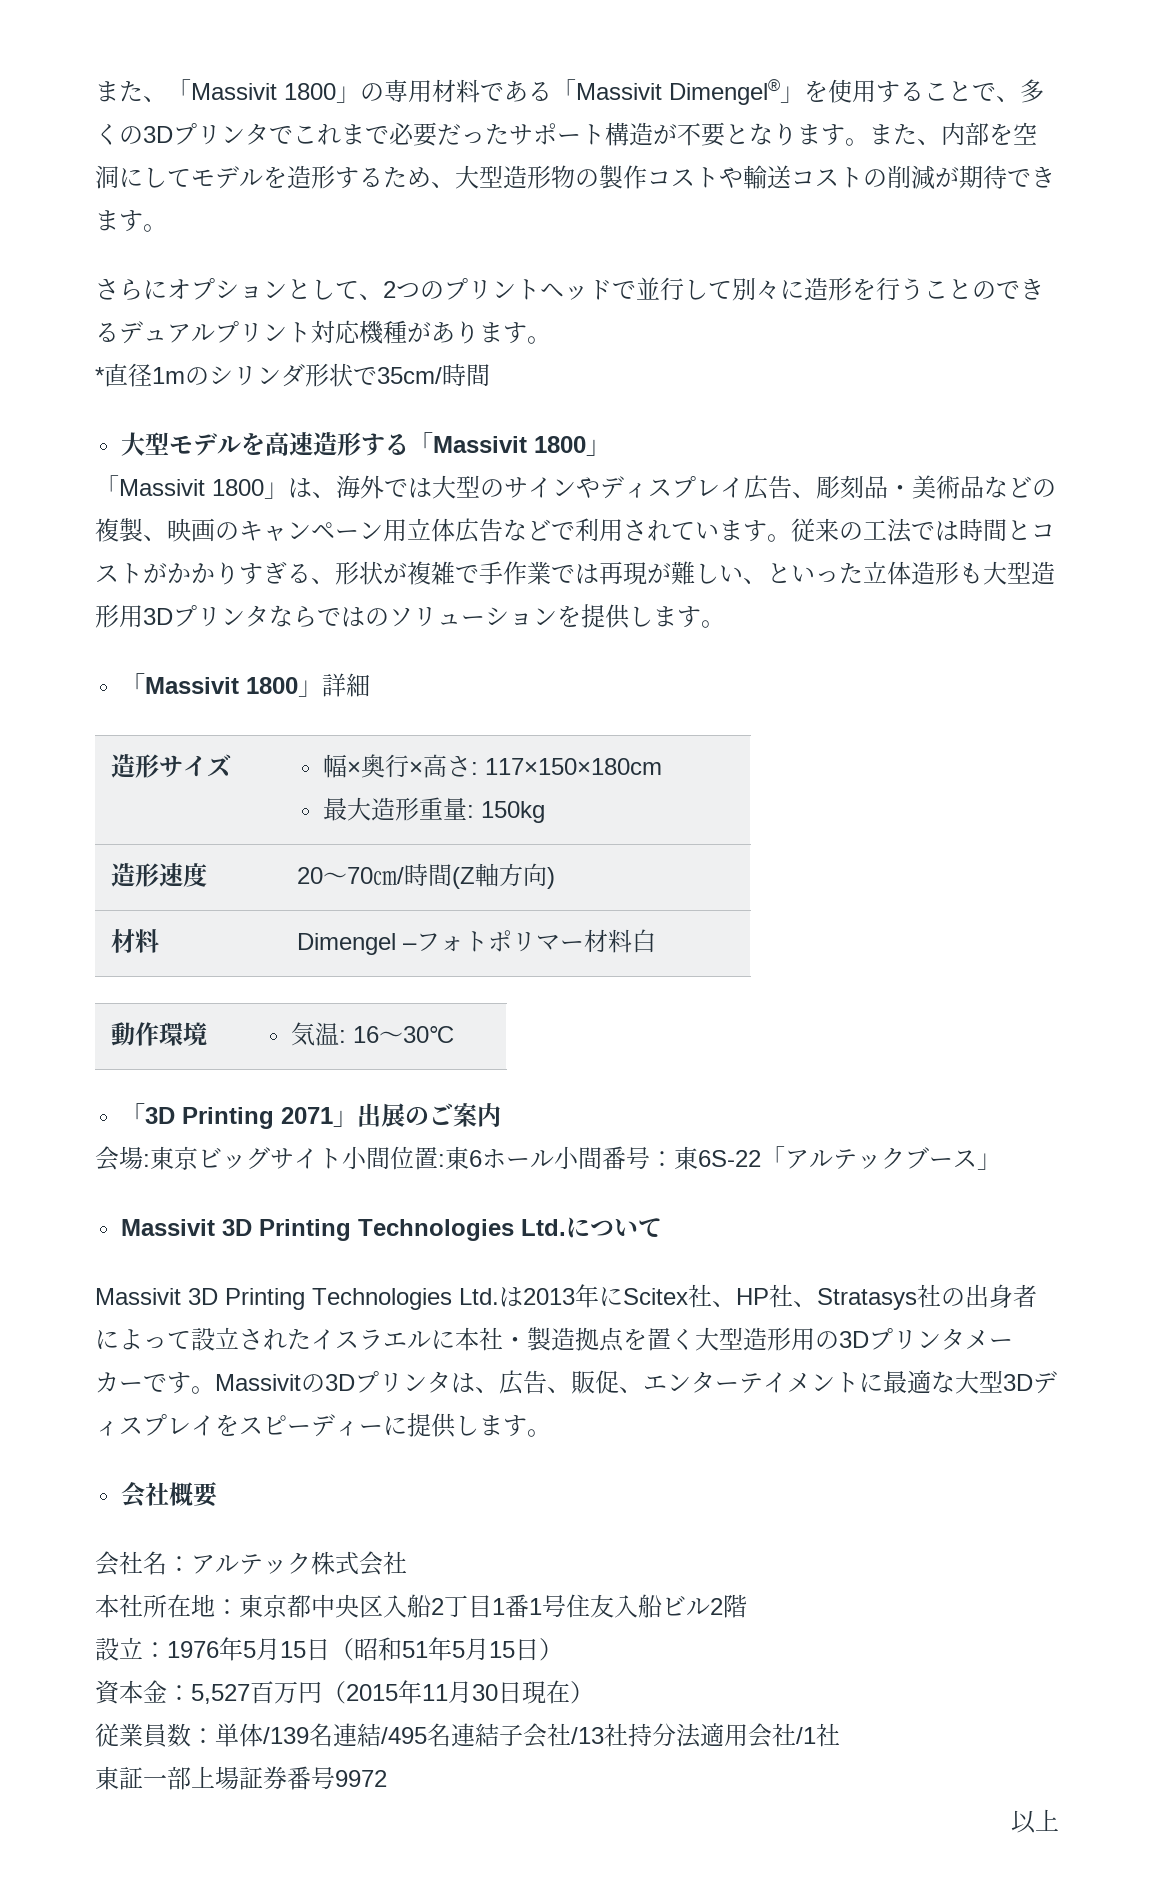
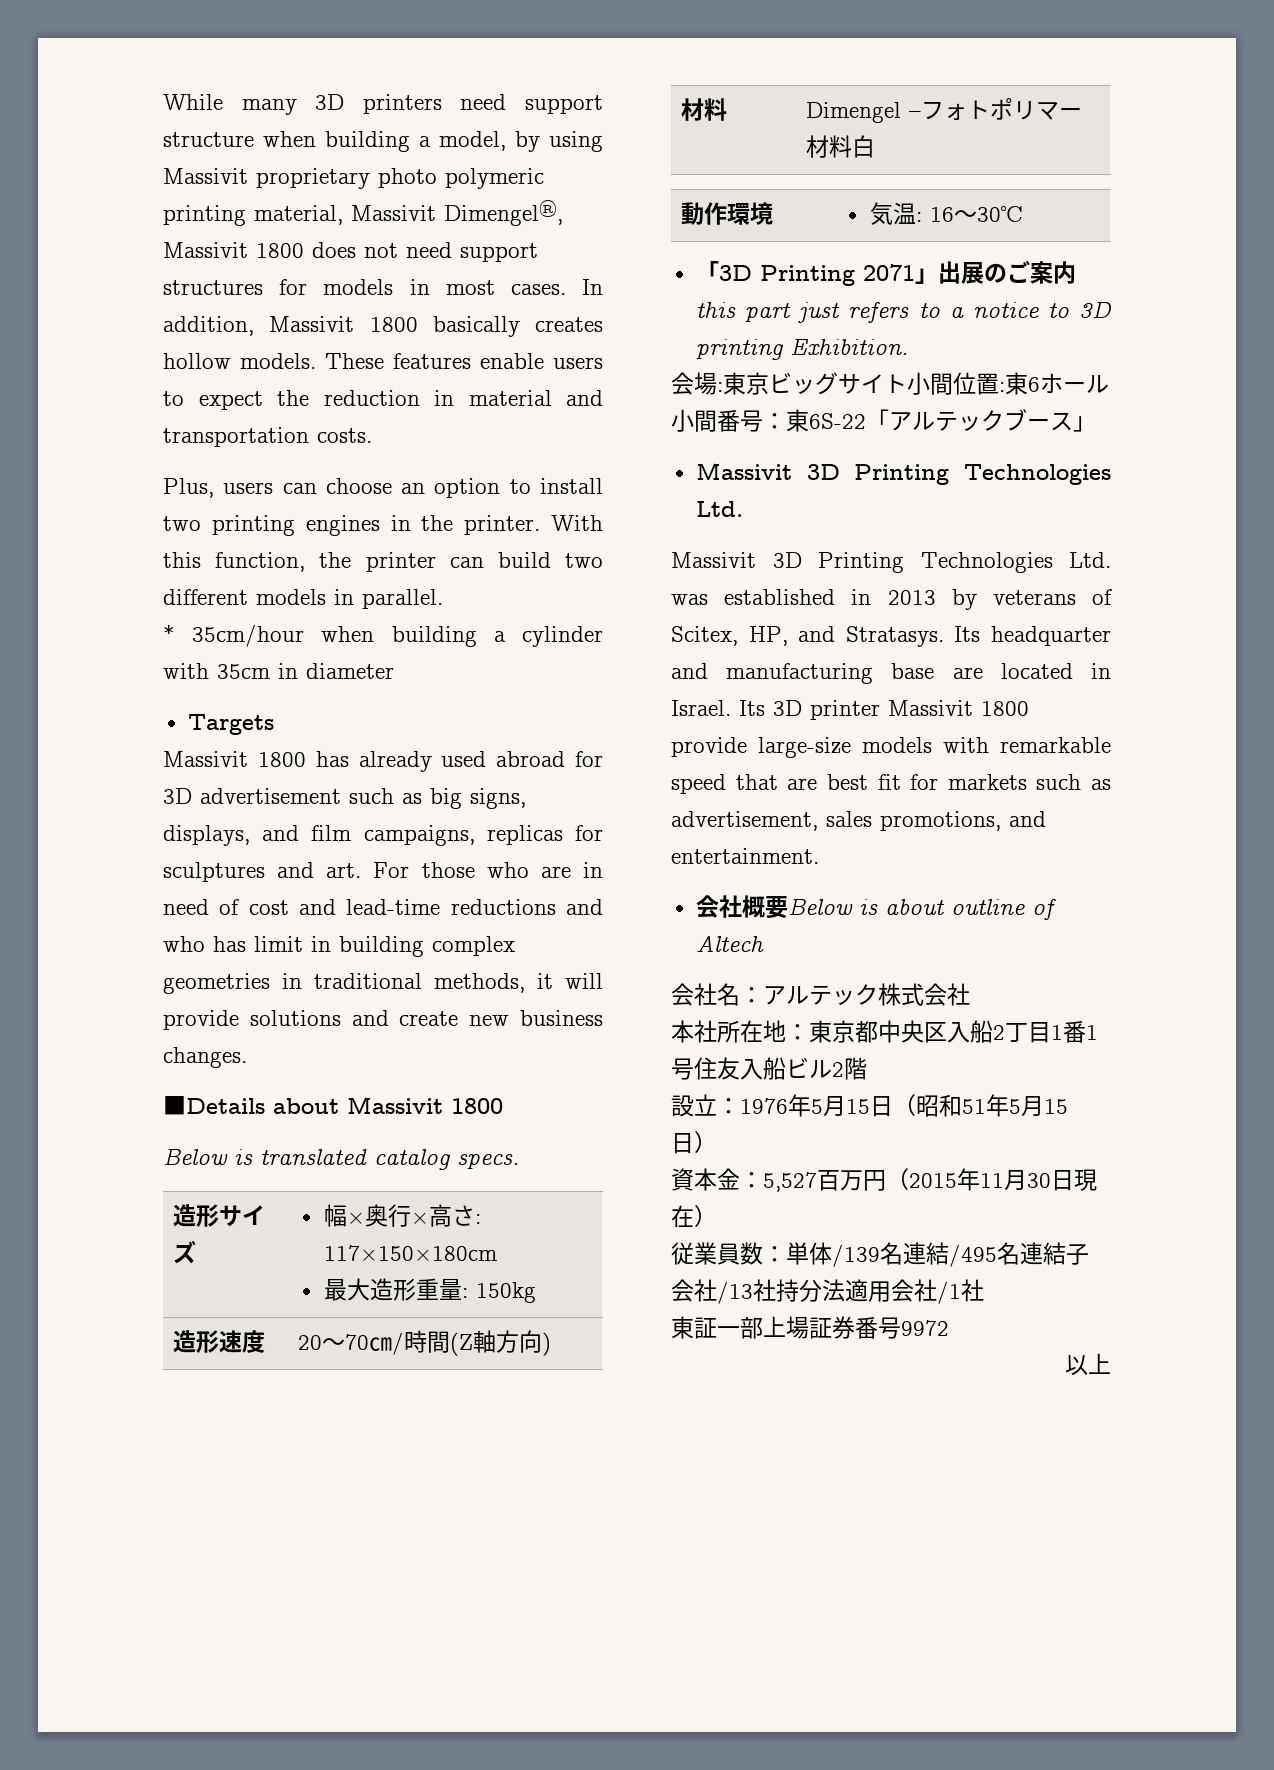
[95,79,1044,105] [95,122,1037,147] [95,165,1055,190] [95,210,167,232] [95,277,1044,301] [95,320,551,344] [95,363,490,387] [121,432,611,456] [95,475,1056,500] [95,518,1055,543] [95,561,1055,585] [95,604,725,629] [121,673,371,697] また、「Massivit 1800」の専用材料である「Massivit Dimengel®」を使用することで、多くの3Dプリンタでこれまで必要だったサポート構造が不要となります。また、内部を空洞にしてモデルを造形するため、大型造形物の製作コストや輸送コストの削減が期待できます。 // さらにオプションとして、2つのプリントヘッドで並行して別々に造形を行うことのできるデュアルプリント対応機種があります。 // *直径1mのシリンダ形状で35cm/時間 // 大型モデルを高速造形する「Massivit 1800」 // 「Massivit 1800」は、海外では大型のサインやディスプレイ広告、彫刻品・美術品などの複製、映画のキャンペーン用立体広告などで利用されています。従来の工法では時間とコストがかかりすぎる、形状が複雑で手作業では再現が難しい、といった立体造形も大型造形用3Dプリンタならではのソリューションを提供します。 // 「Massivit 1800」詳細 -> [163,94,603,115] [163,131,603,152] [163,168,544,189] [163,200,563,226] [163,242,538,262] [163,279,603,295] [163,316,603,337] [163,353,603,369] [163,390,603,410] [163,427,372,447] [163,478,603,498] [163,515,603,536] [163,552,603,572] [163,589,443,609] [163,624,603,647] [163,663,394,679] [188,714,275,735] [163,751,603,772] [163,788,526,809] [163,825,603,846] [163,862,603,882] [163,899,603,915] [163,936,515,957] [163,973,603,994] [163,1010,603,1030] [163,1047,247,1068] [163,1096,503,1115] [163,1148,520,1170] While many 3D printers need support structure when building a model, by using Massivit proprietary photo polymeric printing material, Massivit Dimengel®, Massivit 1800 does not need support structures for models in most cases. In addition, Massivit 1800 basically creates hollow models. These features enable users to expect the reduction in material and transportation costs. // Plus, users can choose an option to install two printing engines in the printer. With this function, the printer can build two different models in parallel. // * 35cm/hour when building a cylinder with 35cm in diameter // Targets // Massivit 1800 has already used abroad for 3D advertisement such as big signs, displays, and film campaigns, replicas for sculptures and art. For those who are in need of cost and lead-time reductions and who has limit in building complex geometries in traditional methods, it will provide solutions and create new business changes. // ■Details about Massivit 1800 // Below is translated catalog specs.
(502, 1115) none -> [696,301,1111,323] [696,339,910,360] this part just refers to a notice to 3D printing Exhibition.
[566,1217,663,1238] [95,1284,1037,1310] [95,1327,1013,1352] [95,1370,1057,1395] [95,1413,551,1438] [121,1482,219,1508] について // Massivit 3D Printing Technologies Ltd.は2013年にScitex社、HP社、Stratasys社の出身者によって設立されたイスラエルに本社・製造拠点を置く大型造形用の3Dプリンタメーカーです。Massivitの3Dプリンタは、広告、販促、エンターテイメントに最適な大型3Dディスプレイをスピーディーに提供します。 // 会社概要 -> [671,552,1111,573] [671,589,1112,610] [671,626,1111,647] [671,663,1111,684] [671,700,1029,720] [671,737,1111,758] [671,774,1111,794] [671,811,1046,831] [671,848,819,864] [696,895,1057,920] [696,936,765,952] // Massivit 3D Printing Technologies Ltd. was established in 2013 by veterans of Scitex, HP, and Stratasys. Its headquarter and manufacturing base are located in Israel. Its 3D printer Massivit 1800 provide large-size models with remarkable speed that are best fit for markets such as advertisement, sales promotions, and entertainment. // 会社概要Below is about outline of Altech

